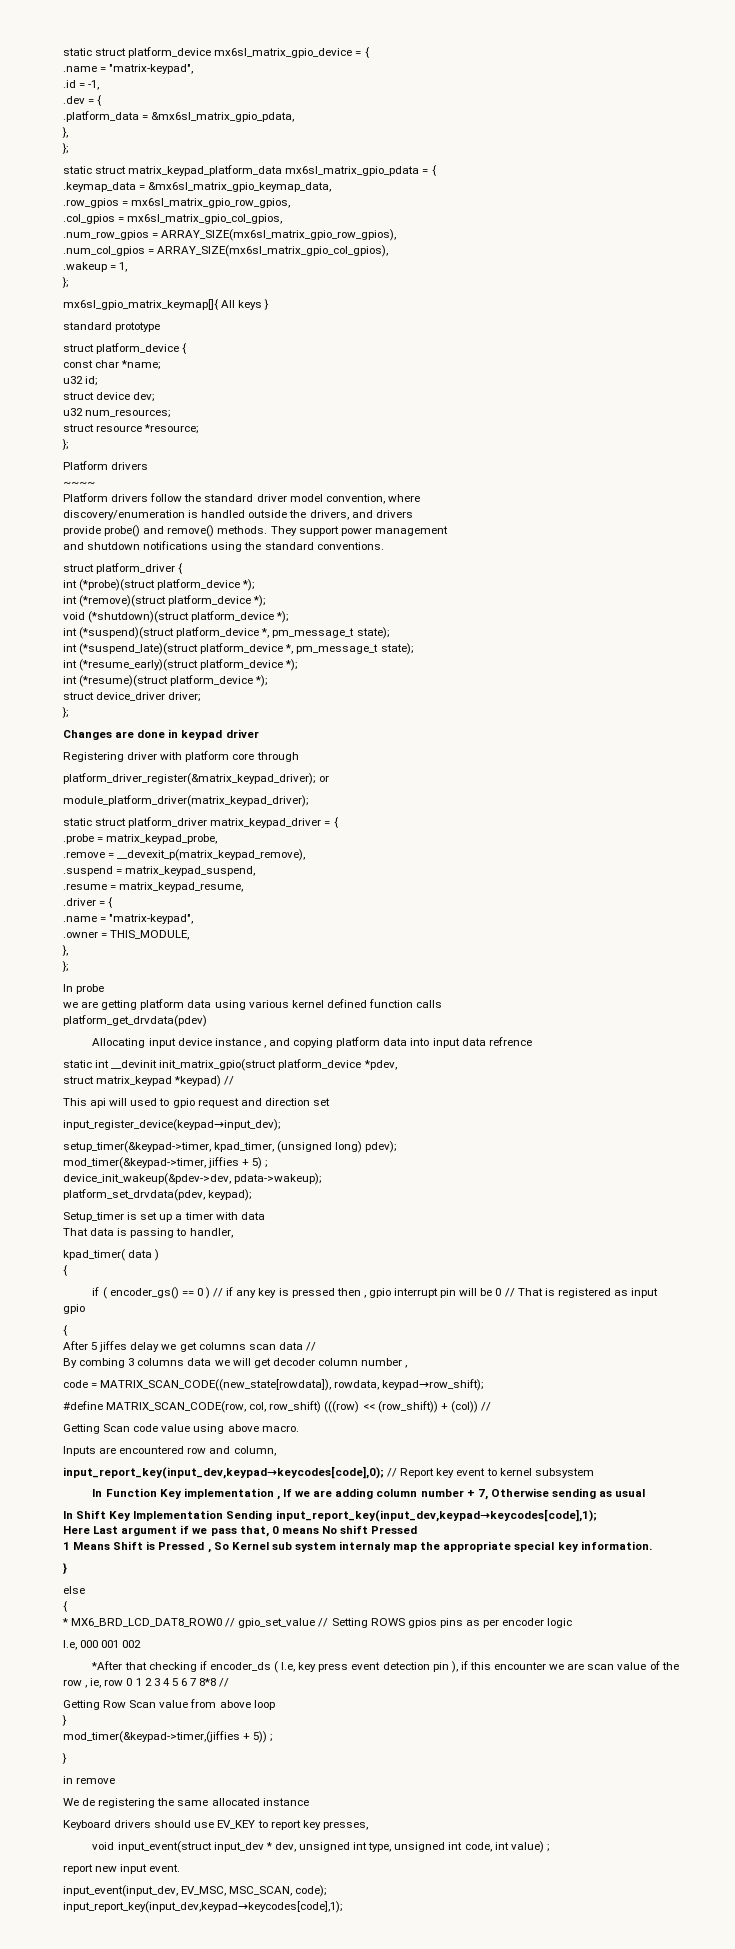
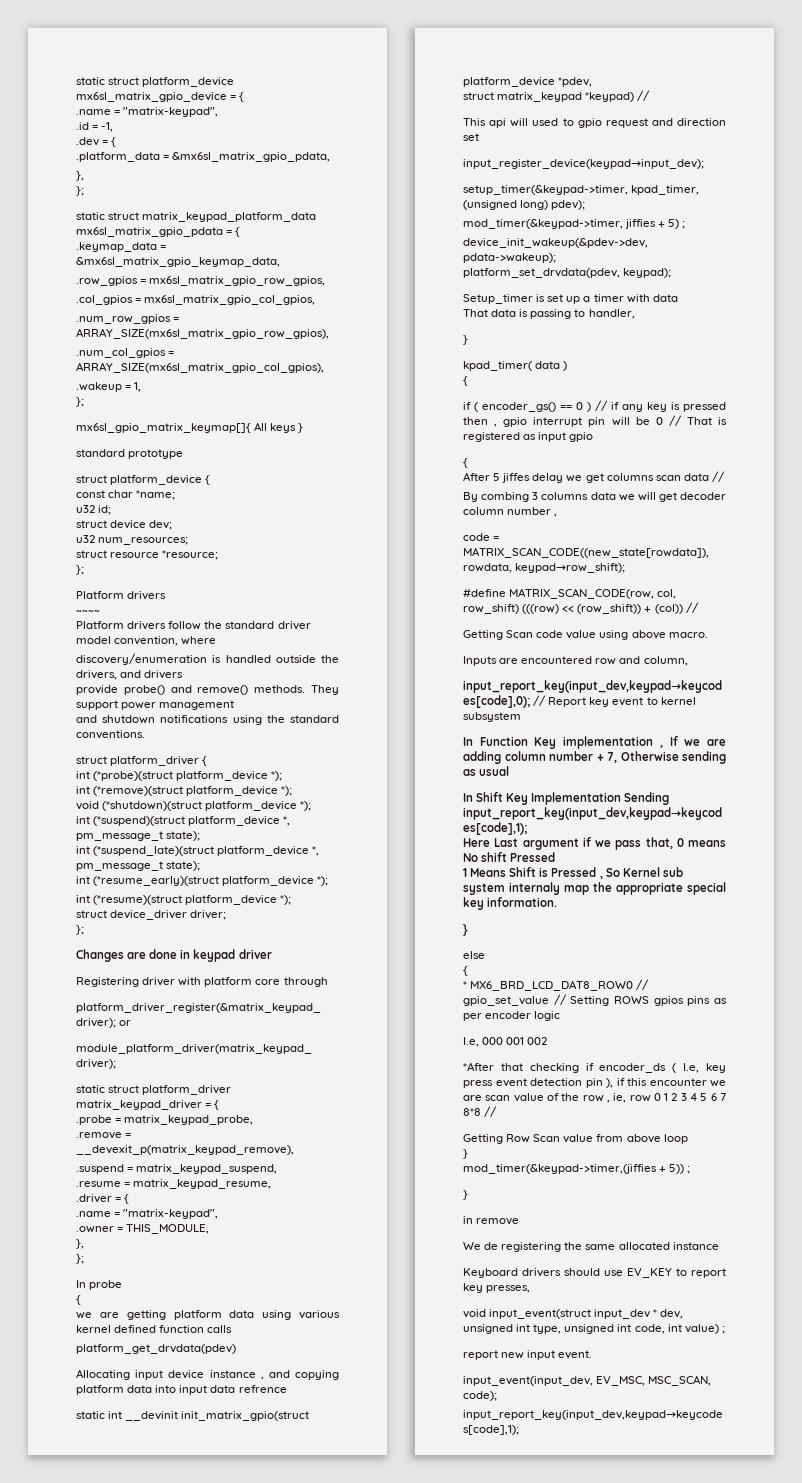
(105, 989) none -> [76,1295,81,1305] // {
(233, 1233) none -> [463,335,468,345] // }

